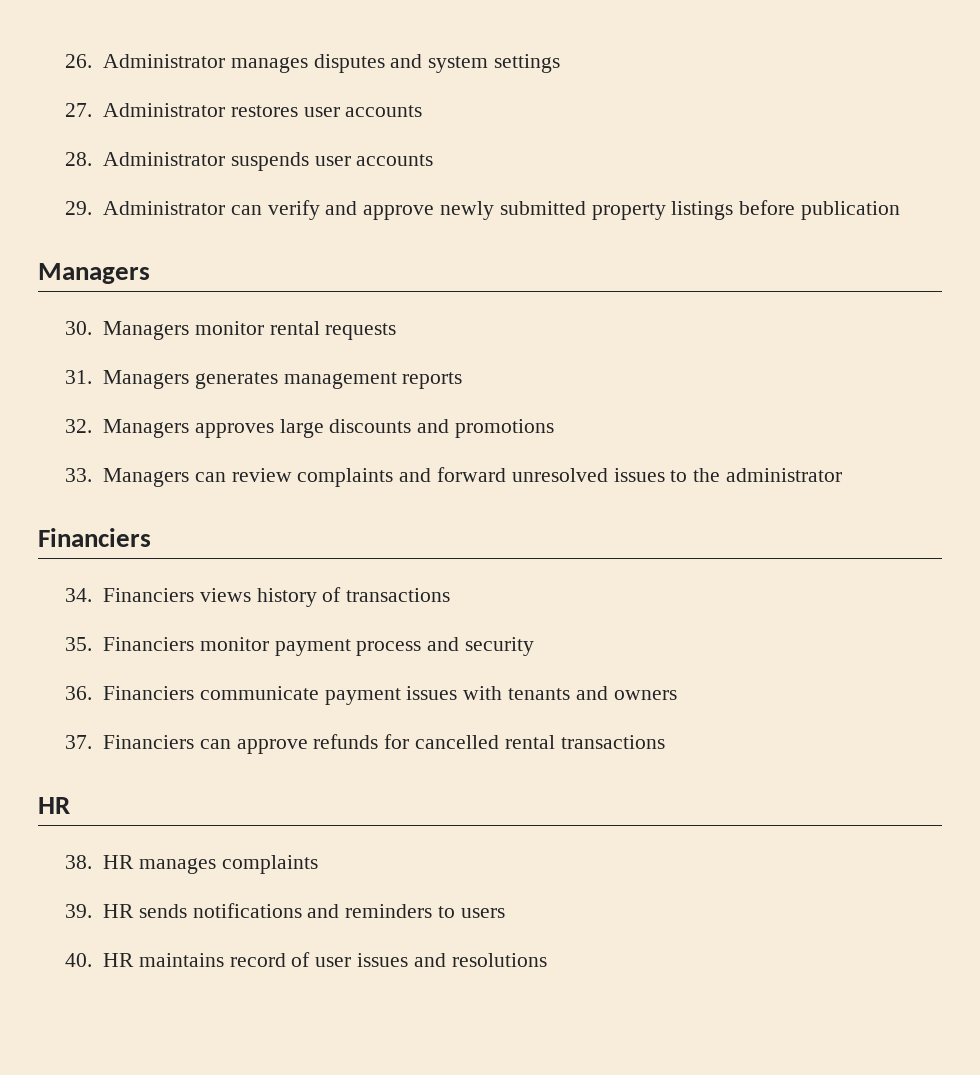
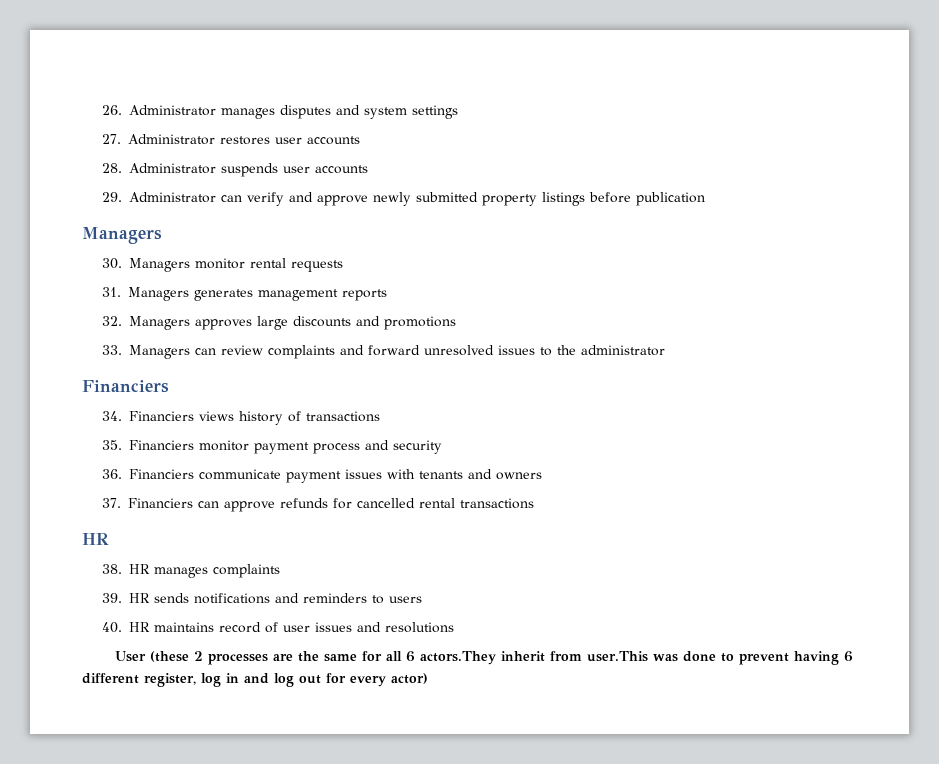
(547, 960) none -> [115,651,854,665] [82,673,428,687] // User (these 2 processes are the same for all 6 actors.They inherit from user.This was done to prevent having 6 different register, log in and log out for every actor)

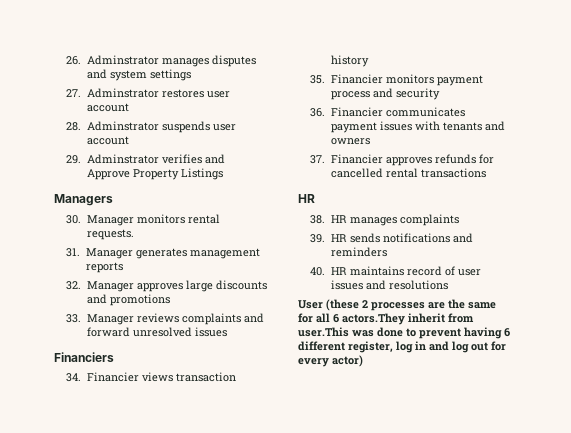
[128,105,216,116] Administrator -> [86,55,159,65] Adminstrator
[127,134,215,145] Administrator -> [86,88,159,98] Adminstrator
[306,136,360,145] accounts -> [86,103,129,112] account
[128,163,216,174] Administrator -> [86,121,159,131] Adminstrator
[314,165,368,174] accounts -> [86,136,129,145] account
[128,192,705,206] [82,227,162,244] [101,258,343,272] Administrator can verify and approve newly submitted property listings before publication // Managers // 30. Managers monitor rental requests -> [86,154,225,164] [86,168,223,180] [54,194,113,206] [66,214,220,226] [86,229,134,240] Adminstrator verifies and Approve Property Listings // Managers // 30. Manager monitors rental requests.
[127,287,189,301] Managers -> [85,248,133,259] Manager
[128,316,190,330] Managers -> [86,281,134,292] Manager
[128,345,263,359] Managers can review -> [86,313,179,325] Manager reviews
[539,345,665,356] to the administrator -> (227, 332) none
[128,411,234,421] Financiers views -> [86,372,236,382] Financier views transaction
[287,411,380,422] of transactions -> (369, 61) none
[128,440,249,451] Financiers monitor -> [330,74,434,84] Financier monitors
[128,469,281,480] Financiers communicate -> [330,107,465,117] Financier communicates
[127,498,275,512] Financiers can approve -> [330,154,432,166] Financier approves
[371,595,422,604] to users -> (387, 252) none

